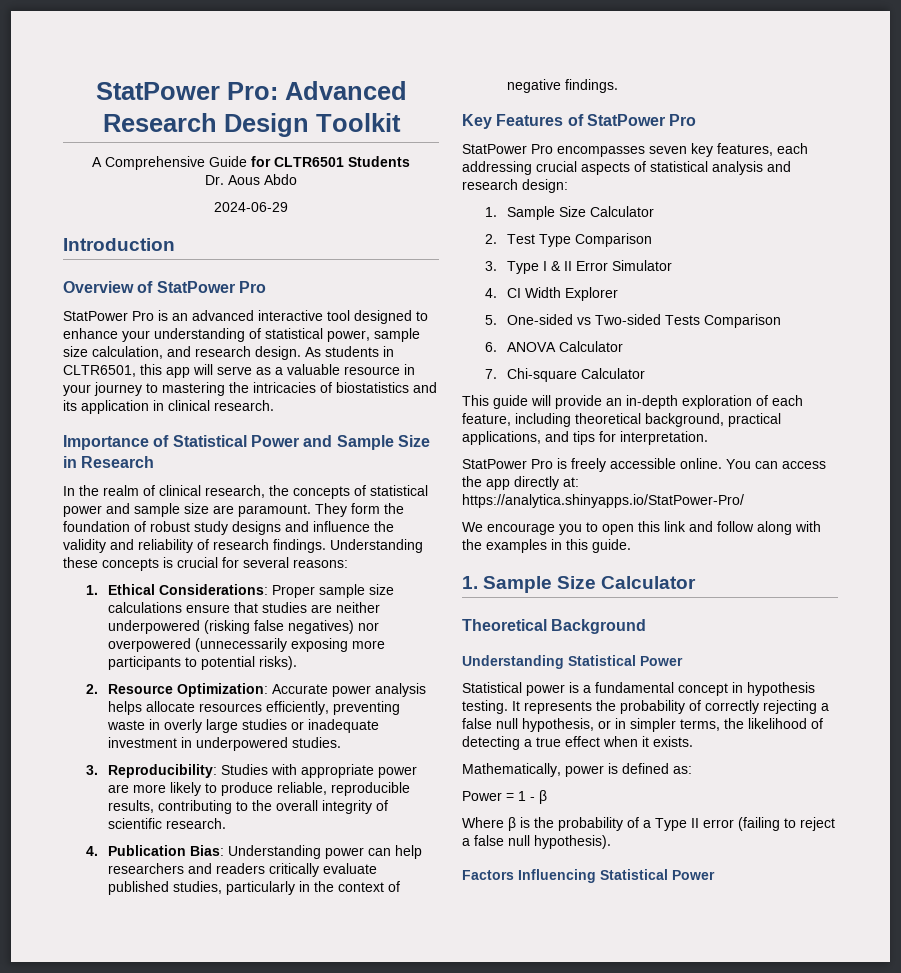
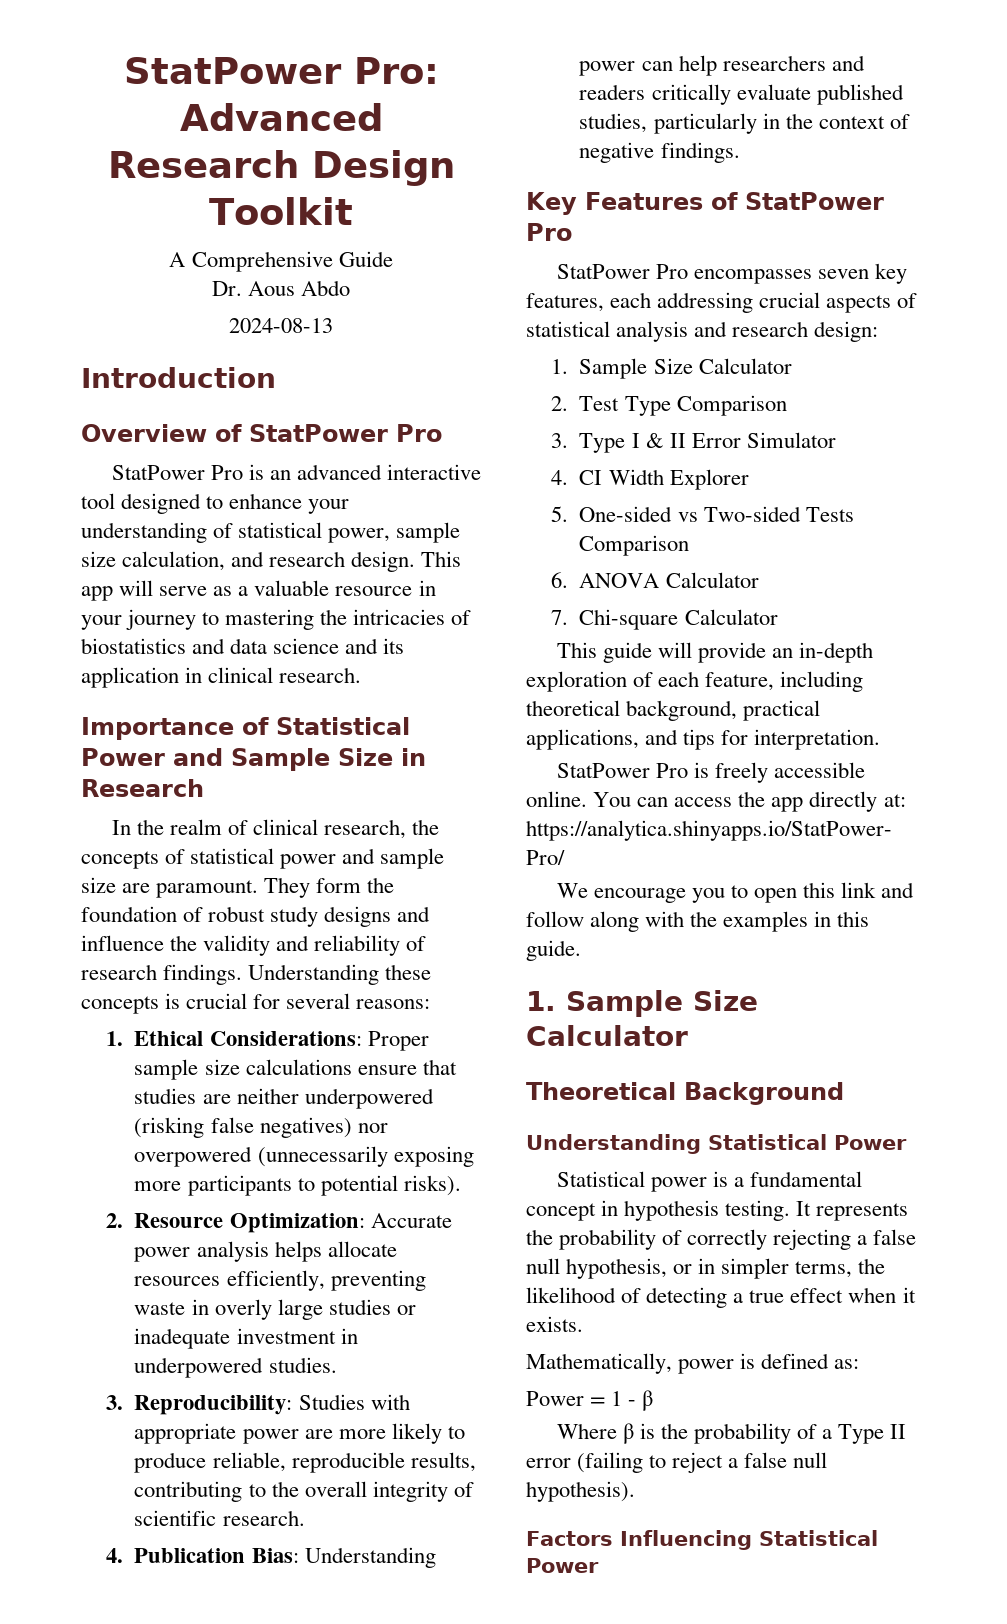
[251,156,410,167] for CLTR6501 Students -> (393, 259) none
[214,202,288,212] 2024-06-29 -> [229,318,333,333] 2024-08-13
[305,346,394,357] [63,364,162,377] As students in CLTR6501, this -> [421,551,462,567] This
(437, 387) none -> [230,638,379,654] data science and

